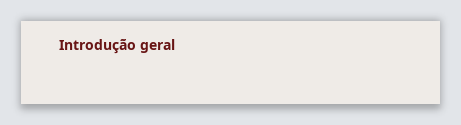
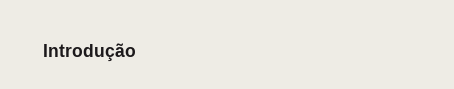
[140,39,175,53] geral -> (136, 52) none

